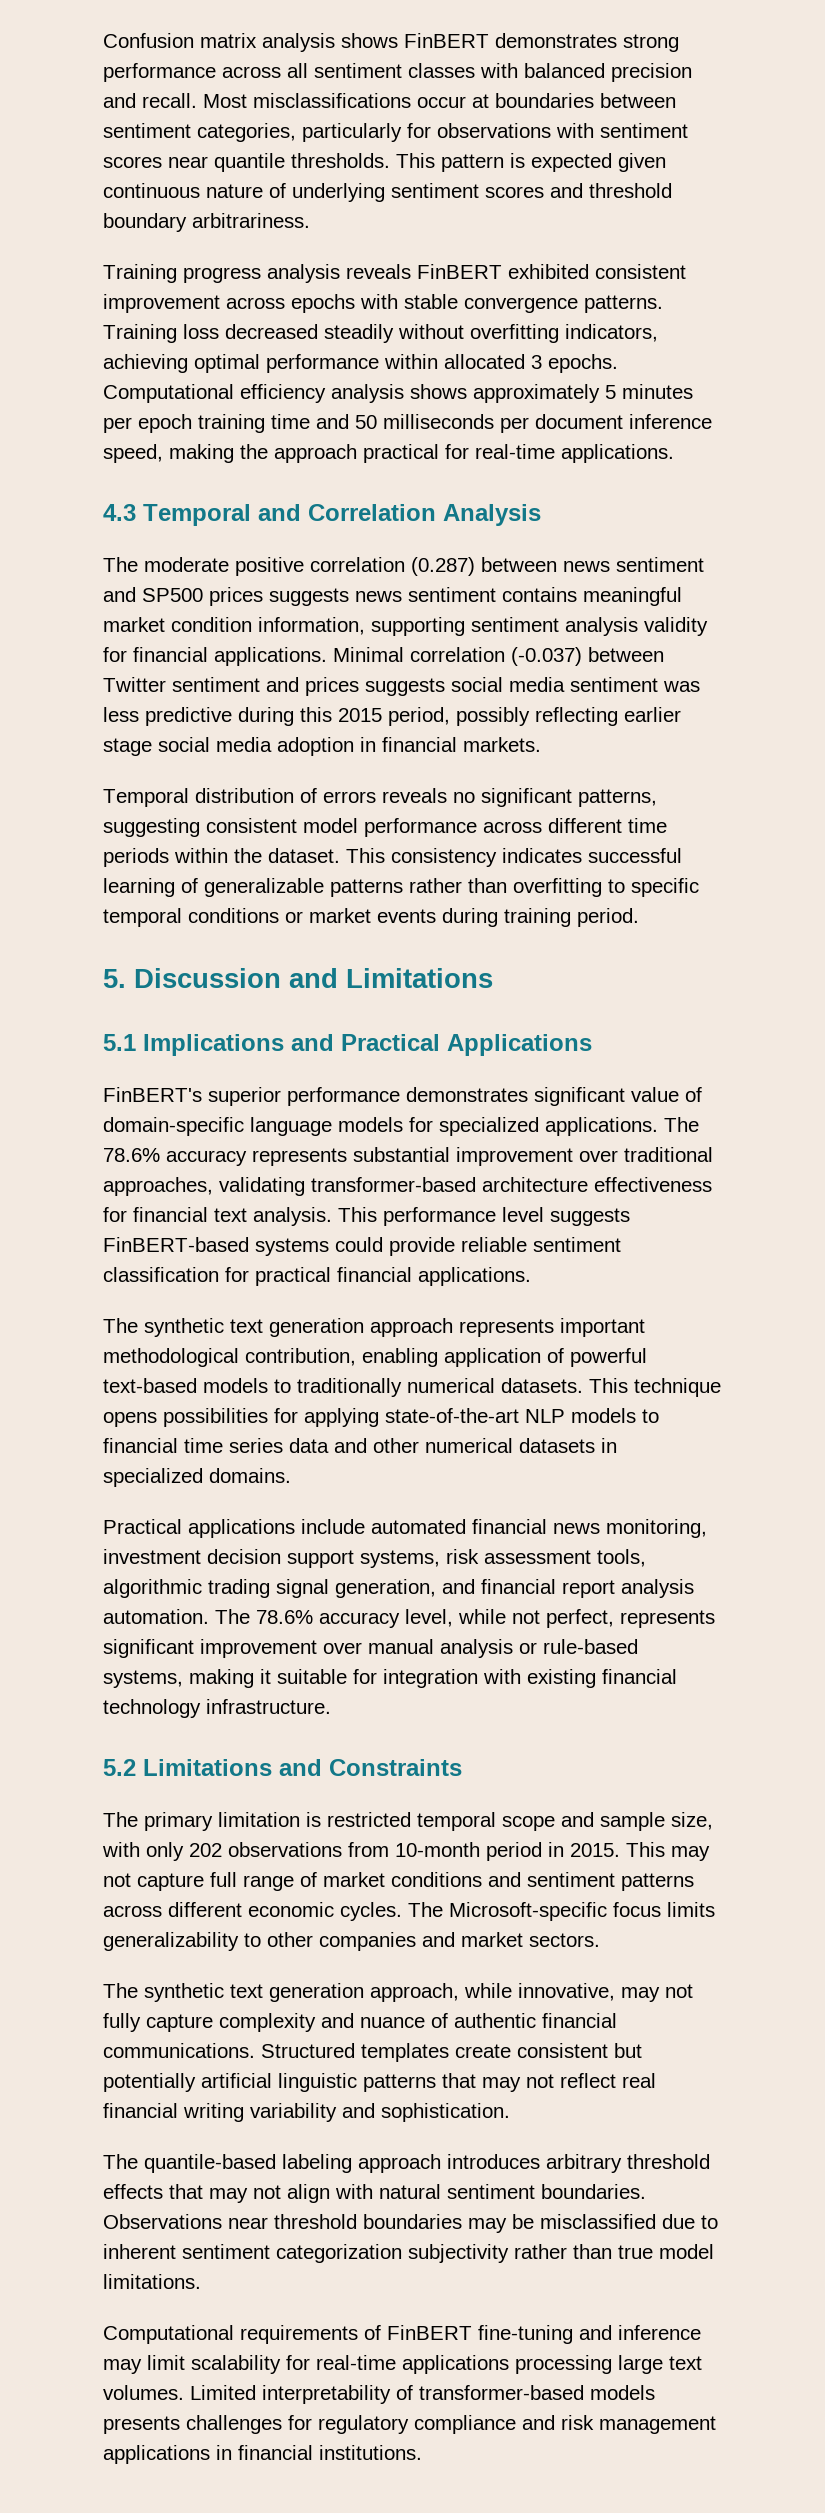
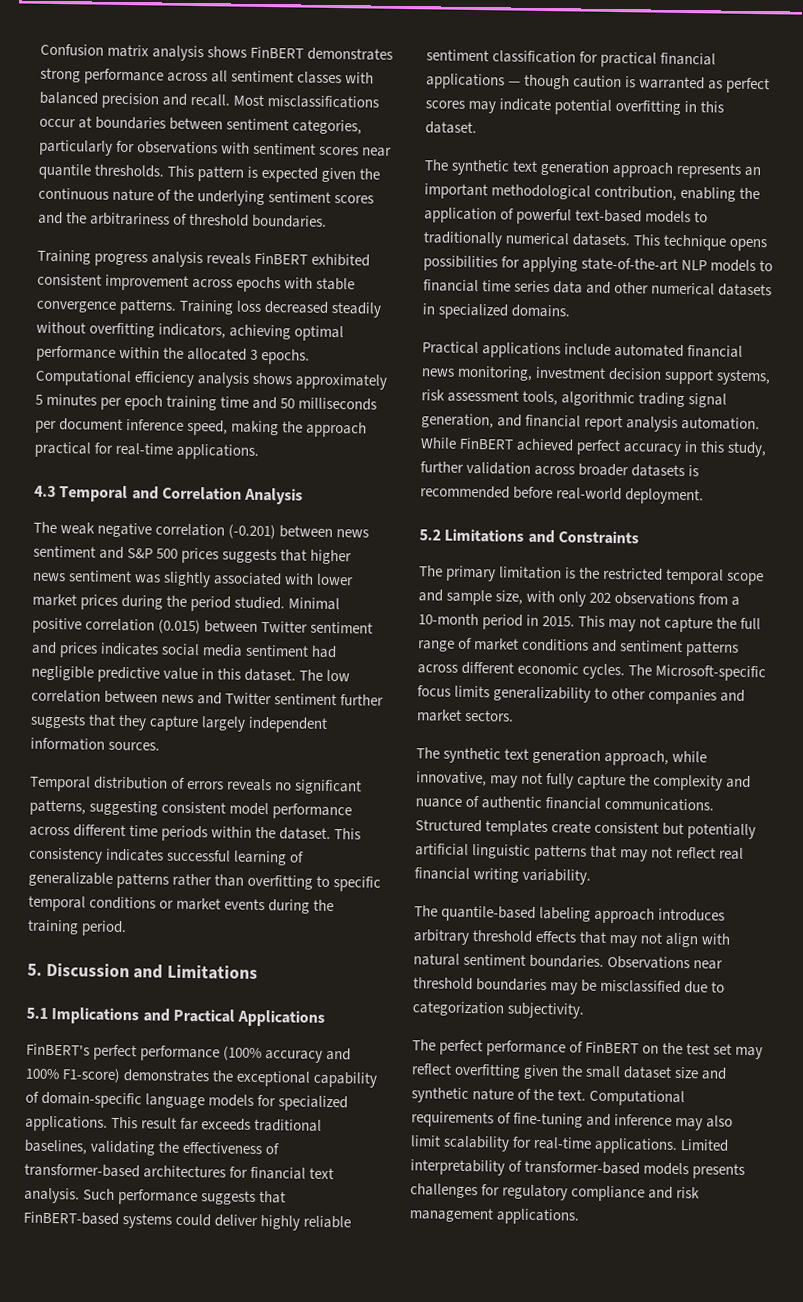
(666, 162) none -> [359,168,381,180] the
(286, 190) none -> [173,189,195,201] the
[589,183,672,198] [103,213,310,232] threshold boundary arbitrariness. -> [66,212,328,228] the arbitrariness of threshold boundaries.
(438, 361) none -> [163,347,185,359] the
[144,557,704,576] [103,587,682,606] [103,617,708,636] [103,647,582,666] moderate positive correlation (0.287) between news sentiment and SP500 prices suggests news sentiment contains meaningful market condition information, supporting sentiment analysis validity for financial applications. Minimal correlation (-0.037) -> [60,522,370,540] [33,545,353,565] [32,570,355,588] [32,593,341,612] [32,617,202,635] weak negative correlation (-0.201) between news sentiment and S&P 500 prices suggests that higher news sentiment was slightly associated with lower market prices during the period studied. Minimal positive correlation (0.015)
[365,678,445,696] suggests -> [100,642,160,656] indicates
[663,681,700,692] [103,707,681,726] [103,737,541,756] was less predictive during this 2015 period, possibly reflecting earlier stage social media adoption in financial markets. -> [311,645,338,659] [31,665,351,683] [31,689,385,706] [30,713,329,733] [30,737,161,751] had negligible predictive value in this dataset. The low correlation between news and Twitter sentiment further suggests that they capture largely independent information sources.
(498, 917) none -> [313,899,335,912] the
[208,1087,679,1106] superior performance demonstrates significant value -> [93,1044,352,1063] [25,1068,378,1088] perfect performance (100% accuracy and 100% F1-score) demonstrates the exceptional capability
[664,1117,699,1132] [103,1147,713,1166] [103,1177,712,1196] [103,1207,630,1226] The 78.6% accuracy represents substantial improvement over traditional approaches, validating transformer-based architecture effectiveness for financial text analysis. This performance level suggests -> [111,1116,323,1132] [24,1139,280,1156] [24,1163,335,1180] [24,1187,287,1206] This result far exceeds traditional baselines, validating the effectiveness of transformer-based architectures for financial text analysis. Such performance suggests that
[389,1237,455,1256] provide -> [214,1214,301,1231] deliver highly
[418,1267,531,1286] applications. -> [426,73,771,94] [425,98,725,115] [425,121,477,135] applications — though caution is warranted as perfect scores may indicate potential overfitting in this dataset.
(554, 1328) none -> [744,166,762,177] an
(438, 1357) none -> [739,187,761,200] the
[215,1609,715,1628] [103,1639,638,1658] [103,1669,677,1688] [103,1699,331,1718] The 78.6% accuracy level, while not perfect, represents significant improvement over manual analysis or rule-based systems, making it suitable for integration with existing financial technology infrastructure. -> [420,437,768,458] [420,461,700,478] [420,485,705,505] While FinBERT achieved perfect accuracy in this study, further validation across broader datasets is recommended before real-world deployment.
(321, 1819) none -> [579,567,601,579] the
(389, 1849) none -> [731,596,741,606] a
(204, 1882) none -> [716,617,738,629] the
(213, 2023) none -> [629,774,651,786] the
[250,2103,510,2122] variability and sophistication. -> [522,868,592,885] variability.
[103,2244,714,2263] [103,2274,201,2289] inherent sentiment categorization subjectivity rather than true model limitations. // -> [412,1001,585,1019] [412,1039,764,1060] [411,1063,728,1080] [411,1087,587,1104] categorization subjectivity. // The perfect performance of FinBERT on the test set may reflect overfitting given the small dataset size and synthetic nature of the text.
[387,2325,472,2340] FinBERT -> (512, 1118) none
(142, 2366) none -> [706,1115,734,1128] also
[402,2355,702,2374] [103,2385,184,2400] applications processing large text volumes. -> [594,1137,679,1155] applications.
[103,2445,422,2464] applications in financial institutions. -> [496,1208,581,1225] applications.

